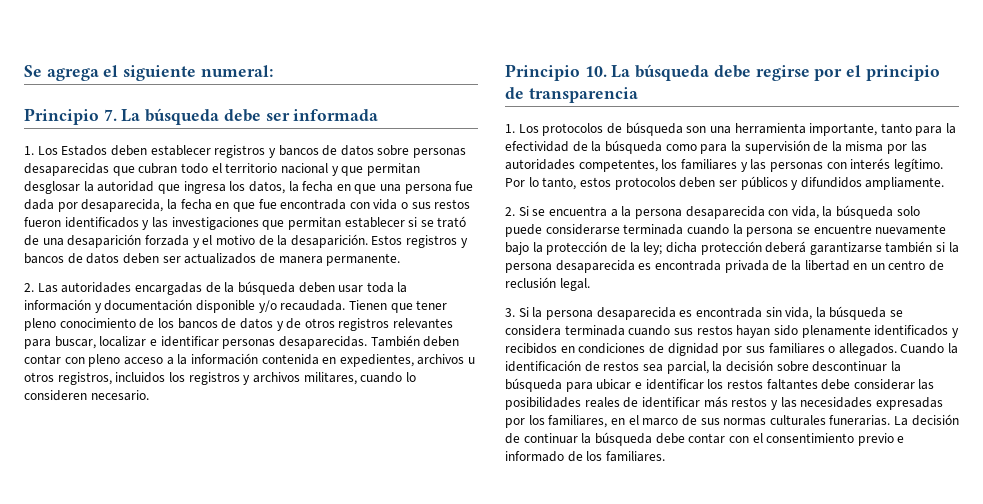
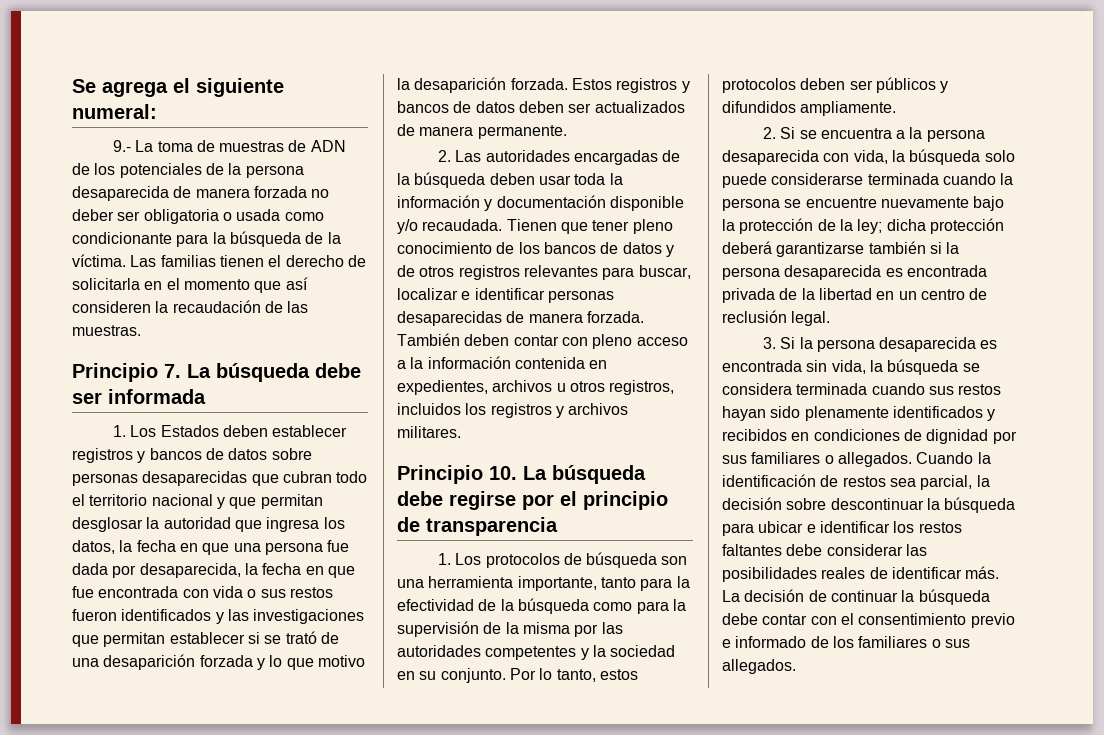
(273, 71) none -> [112,140,346,152] [72,163,304,178] [72,186,330,201] [72,209,324,224] [72,231,341,247] [72,254,366,267] [72,277,308,293] [72,300,309,313] [72,325,141,336] // 9.- La toma de muestras de ADN de los potenciales de la persona desaparecida de manera forzada no deber ser obligatoria o usada como condicionante para la búsqueda de la víctima. Las familias tienen el derecho de solicitarla en el momento que así consideren la recaudación de las muestras.
[202,234,368,248] el motivo de la desaparición. -> [269,655,365,670] [397,77,568,93] lo que motivo la desaparición forzada.
[278,336,367,349] desaparecidas. -> [397,311,644,326] desaparecidas de manera forzada.
[303,372,416,385] [24,390,149,401] militares, cuando lo consideren necesario. -> [397,426,461,438] militares.
[578,158,943,172] competentes, los familiares y las personas con interés legítimo. -> [485,645,676,660] [397,668,506,683] competentes y la sociedad en su conjunto.
[703,396,943,410] [505,415,891,428] más restos y las necesidades expresadas por los familiares, en el marco de sus normas culturales funerarias. -> [965,566,1000,579] más.
[605,451,665,462] familiares. -> [858,636,970,648] [722,659,796,674] familiares o sus allegados.

